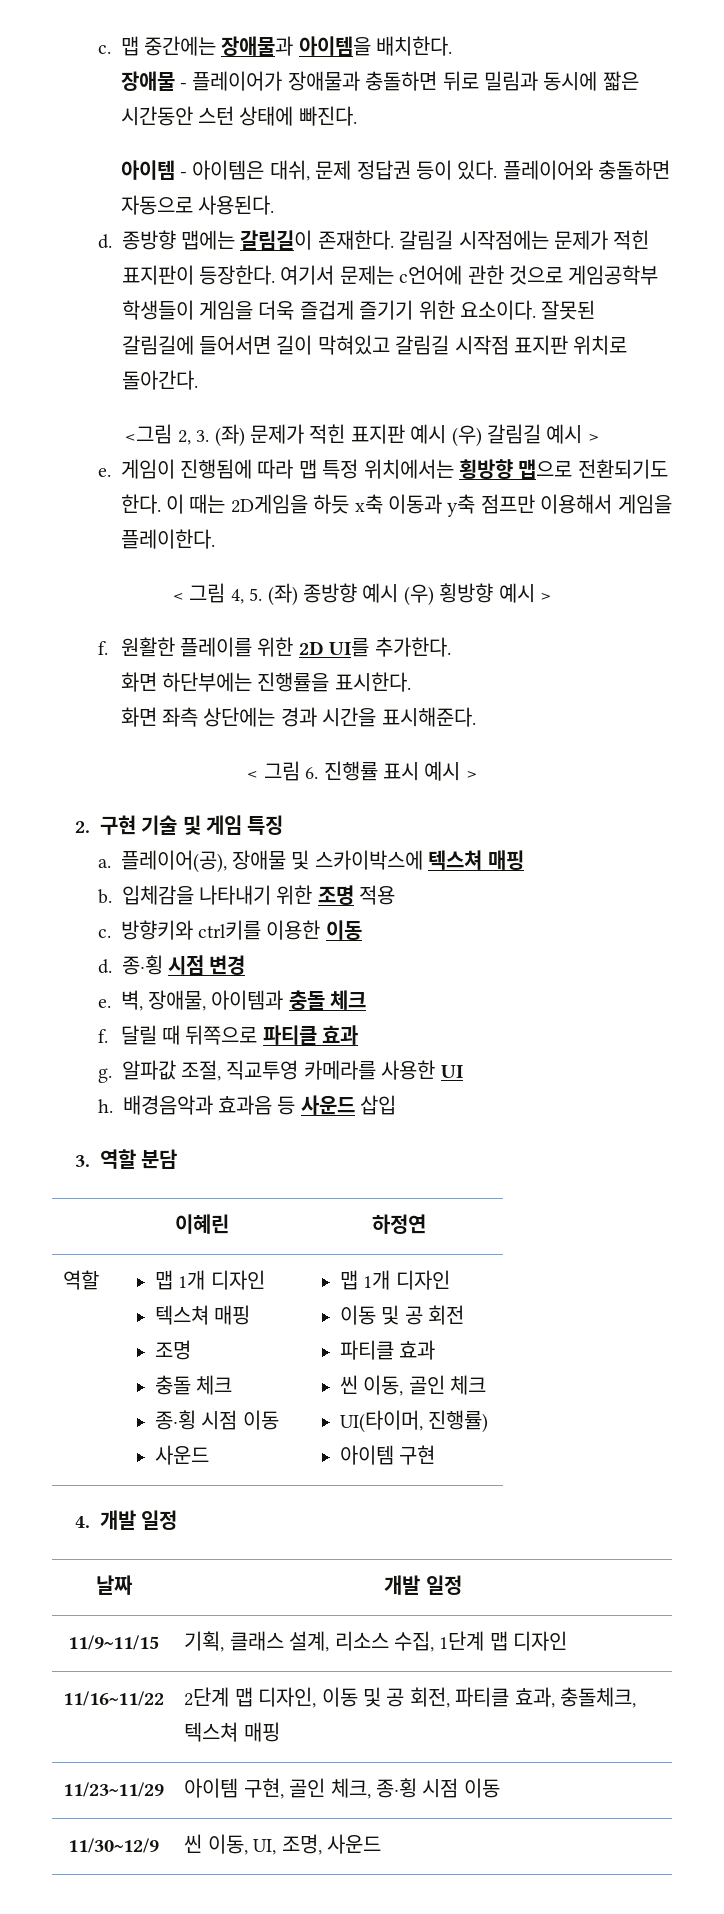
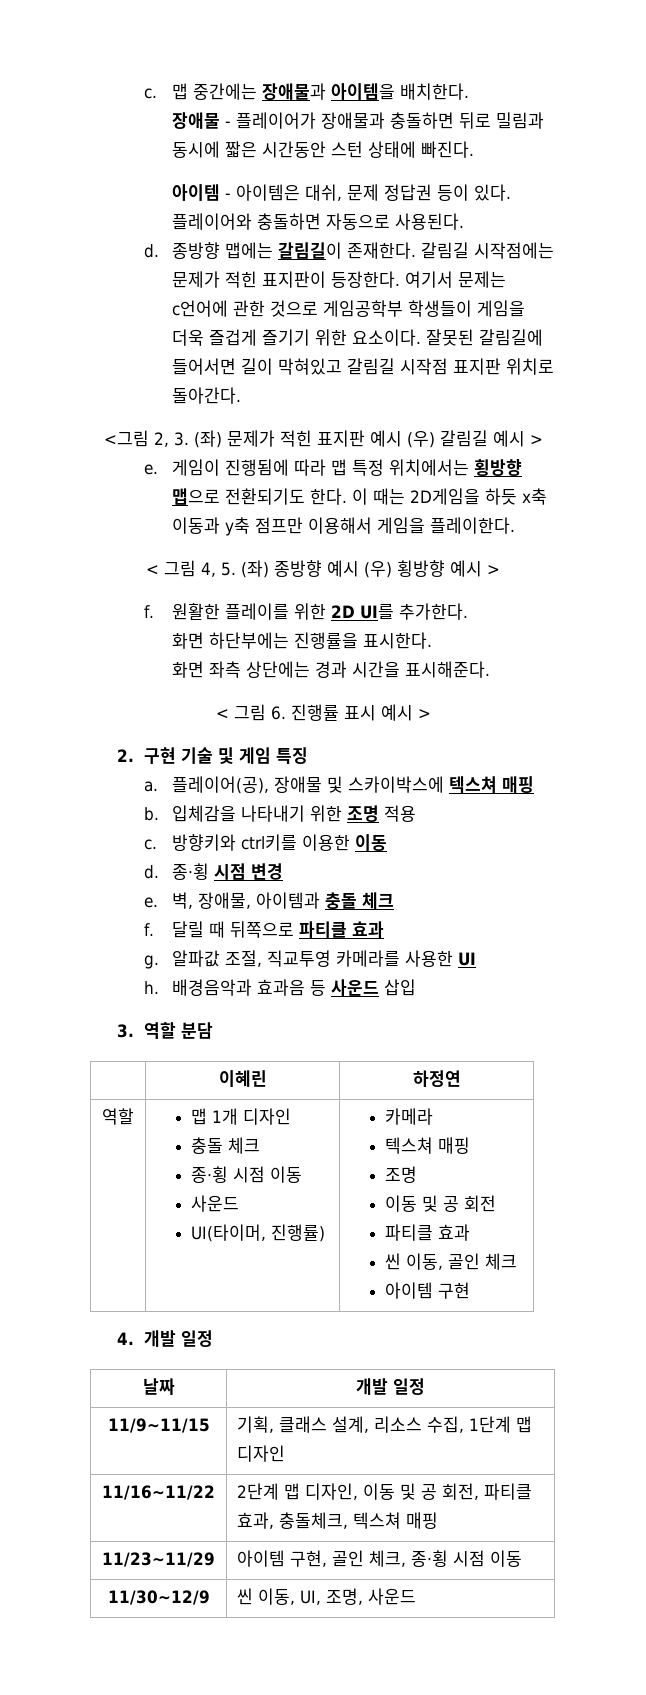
[155,1305,251,1325] [155,1340,192,1360] // 텍스쳐 매핑 // 조명 -> (292, 1116) none
[340,1270,450,1290] | 맵 1개 디자인 -> [191,1224,326,1242] [385,1108,434,1125] [385,1137,471,1154] [385,1166,418,1183] // UI(타이머, 진행률) | 카메라 // 텍스쳐 매핑 // 조명
[340,1410,489,1433] // UI(타이머, 진행률) -> (518, 1261) none

